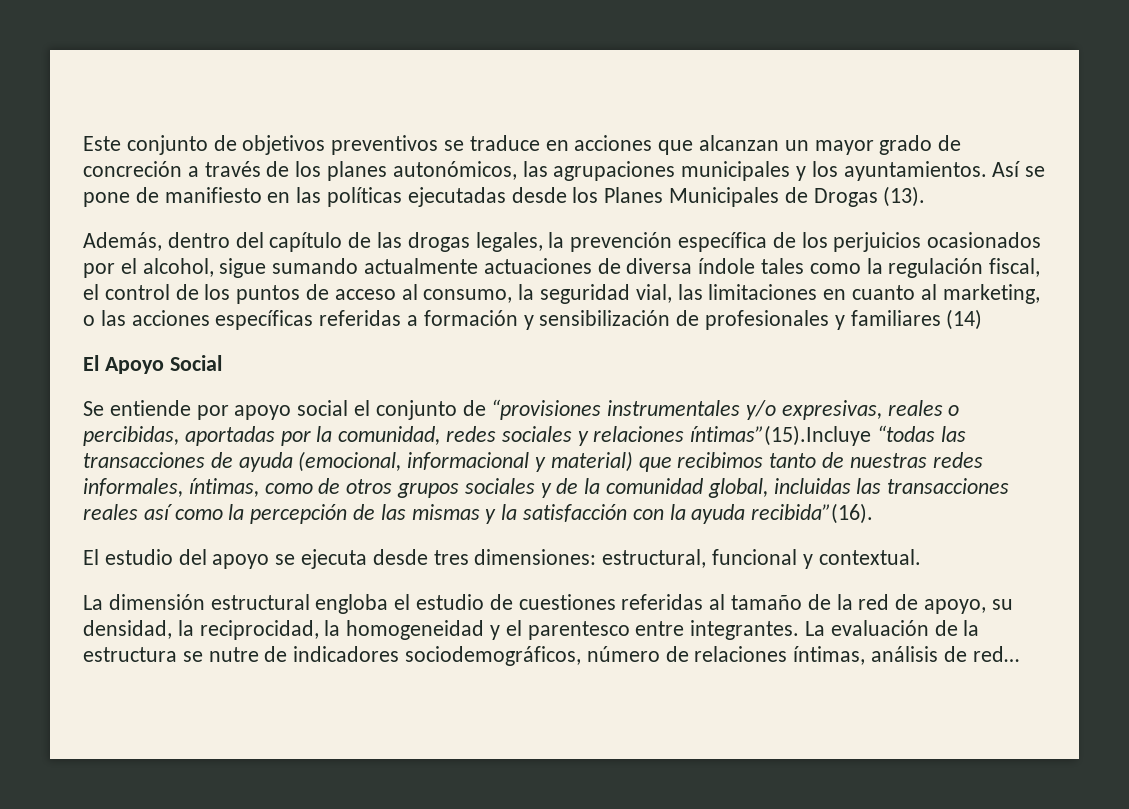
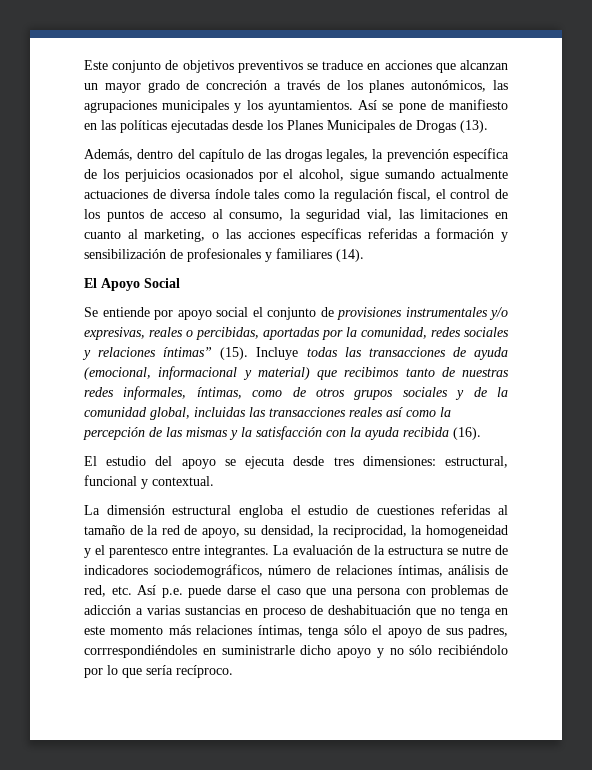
[946,309,983,330] (14) -> [336,249,364,262] (14).
[491,399,602,420] “provisiones -> [337,307,402,320] provisiones
[690,425,936,446] íntimas”(15).Incluye “todas -> [163,347,338,360] íntimas” (15). Incluye todas
[751,503,874,524] recibida”(16). -> [403,427,481,440] recibida (16).
[972,646,1019,662] red… -> [84,585,509,598] [84,605,509,618] [84,625,508,638] [84,645,508,658] [84,665,233,678] red, etc. Así p.e. puede darse el caso que una persona con problemas de adicción a varias sustancias en proceso de deshabituación que no tenga en este momento más relaciones íntimas, tenga sólo el apoyo de sus padres, corrrespondiéndoles en suministrarle dicho apoyo y no sólo recibiéndolo por lo que sería recíproco.

